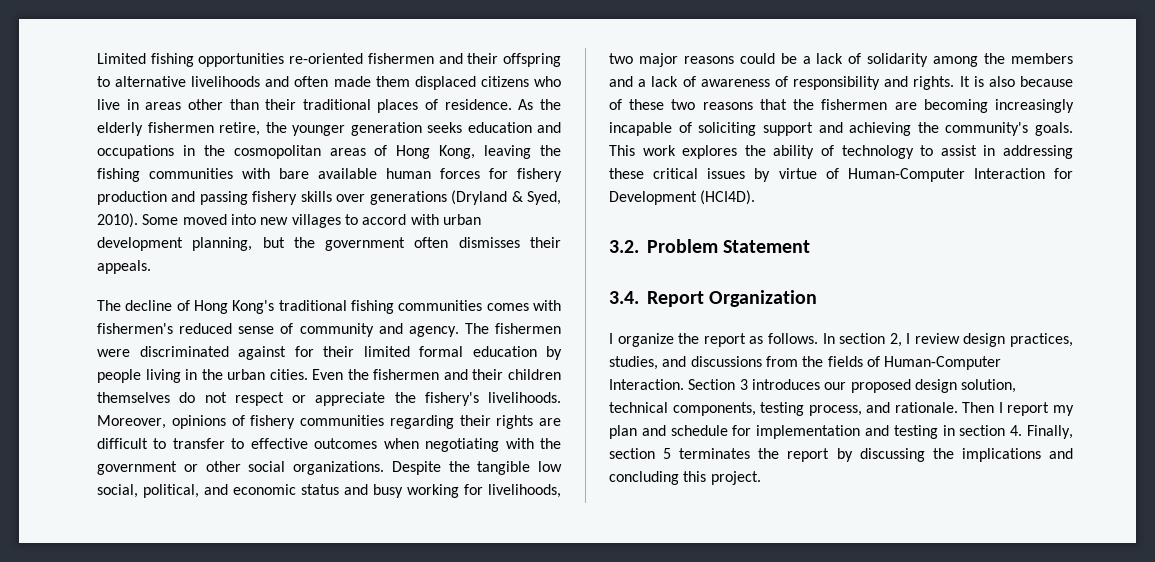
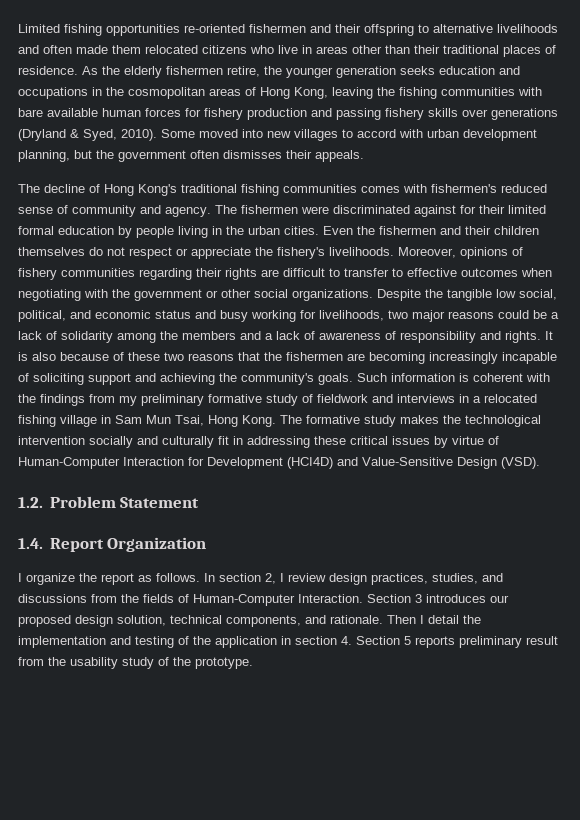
[414,76,476,90] displaced -> [145,45,198,54] relocated
[609,145,977,159] This work explores the ability of technology to assist -> [357,373,550,382] [18,394,537,406] [18,415,541,427] [18,436,229,448] Such information is coherent with the findings from my preliminary formative study of fieldwork and interviews in a relocated fishing village in Sam Mun Tsai, Hong Kong. The formative study makes the technological intervention socially and culturally fit
[700,190,756,205] [609,240,639,253] (HCI4D). // 3.2. -> [287,457,540,469] [18,497,43,508] (HCI4D) and Value-Sensitive Design (VSD). // 1.2.
[609,291,639,304] 3.4. -> [18,538,43,549] 1.4.
[760,402,862,416] testing process, -> (301, 621) none
[1007,402,1074,416] [609,425,1073,439] [609,448,1073,462] [609,471,761,485] report my plan and schedule for implementation and testing in section 4. Finally, section 5 terminates the report by discussing the implications and concluding this project. -> [428,615,481,624] [18,636,558,648] [18,657,253,669] detail the implementation and testing of the application in section 4. Section 5 reports preliminary result from the usability study of the prototype.

